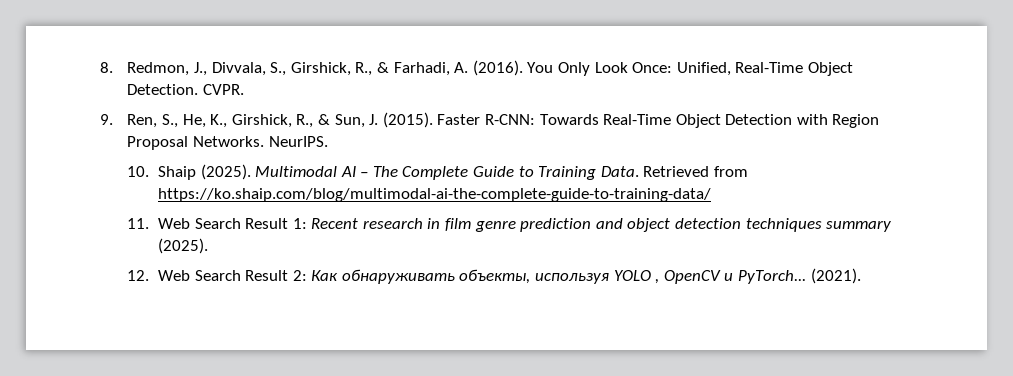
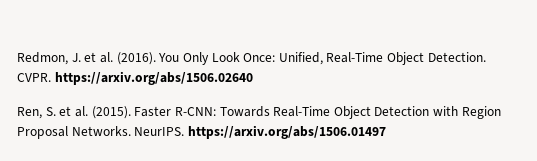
[100,62,469,76] 8. Redmon, J., Divvala, S., Girshick, R., & Farhadi, A. -> [17,52,113,65] Redmon, J. et al.
[100,114,379,128] // 9. Ren, S., He, K., Girshick, R., & Sun, J. -> [54,71,253,85] [17,106,88,119] https://arxiv.org/abs/1506.02640 // Ren, S. et al.
[127,164,749,180] [157,188,711,202] [127,218,892,232] [157,238,208,254] [127,268,861,284] // 10. Shaip (2025). Multimodal AI – The Complete Guide to Training Data. Retrieved from https://ko.shaip.com/blog/multimodal-ai-the-complete-guide-to-training-data/ // 11. Web Search Result 1: Recent research in film genre prediction and object detection techniques summary (2025). // 12. Web Search Result 2: Как обнаруживать объекты, используя YOLO , OpenCV и PyTorch... (2021). -> [187,125,386,139] https://arxiv.org/abs/1506.01497

